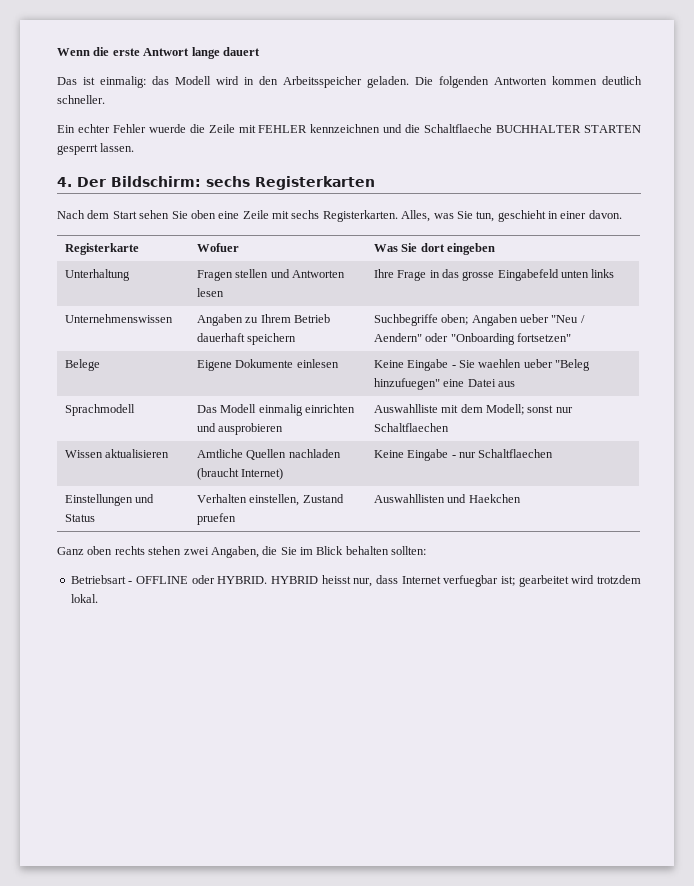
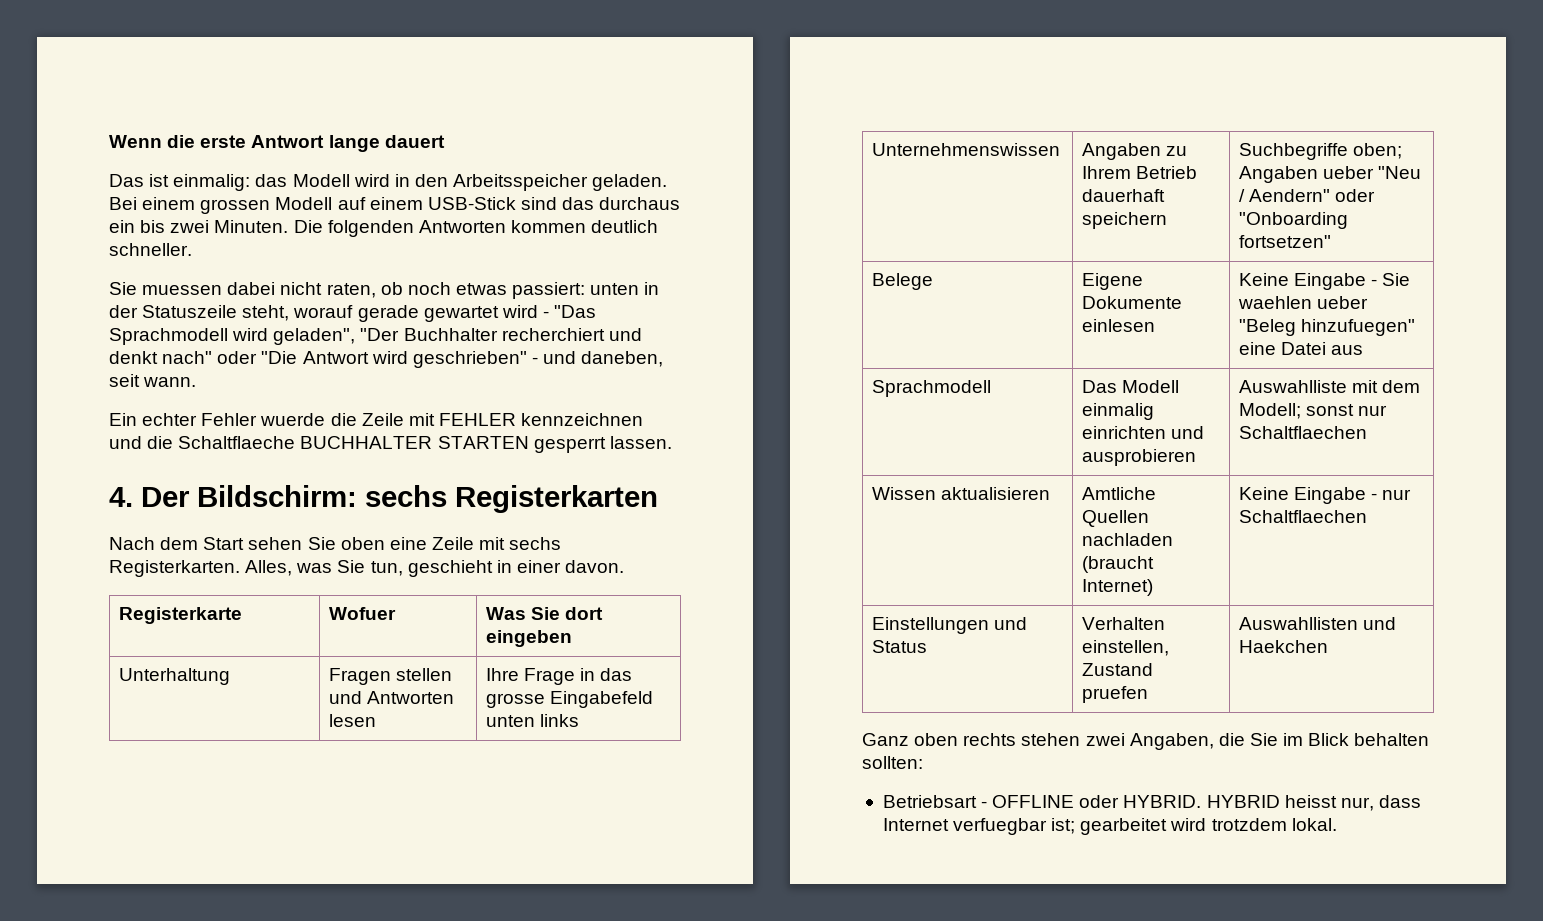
(409, 82) none -> [109,197,681,214] [109,220,289,233] Bei einem grossen Modell auf einem USB-Stick sind das durchaus ein bis zwei Minuten.
(105, 99) none -> [109,282,660,299] [109,305,597,322] [109,328,642,345] [109,351,664,368] [109,374,197,387] // Sie muessen dabei nicht raten, ob noch etwas passiert: unten in der Statuszeile steht, worauf gerade gewartet wird - "Das Sprachmodell wird geladen", "Der Buchhalter recherchiert und denkt nach" oder "Die Antwort wird geschrieben" - und daneben, seit wann.

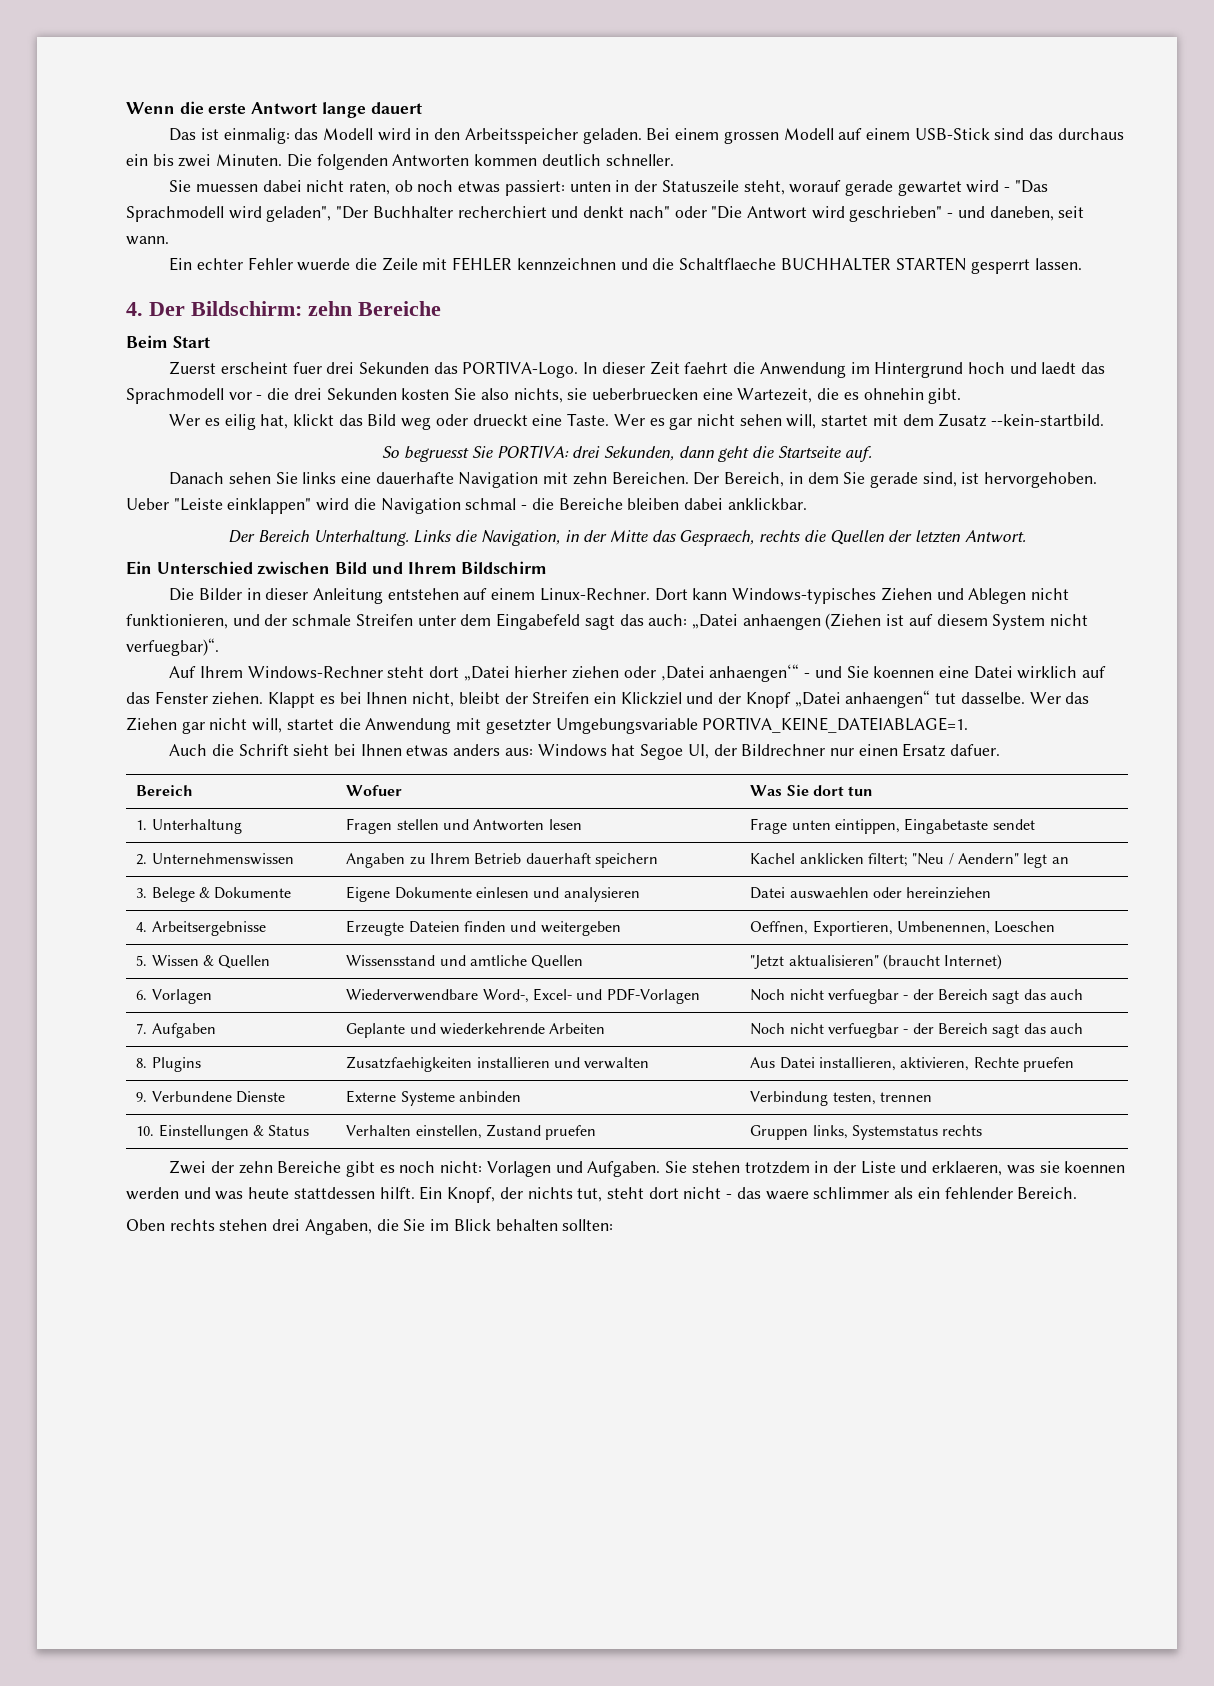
[365,485,658,513] [109,537,562,550] [109,560,625,577] [118,607,242,624] sechs Registerkarten // Nach dem Start sehen Sie oben eine Zeile mit sechs Registerkarten. Alles, was Sie tun, geschieht in einer davon. // Registerkarte -> [308,301,441,316] [126,335,210,348] [169,361,1106,378] [126,388,962,404] [169,413,1105,430] [382,445,872,462] [169,472,1098,488] [126,498,807,514] [228,530,1026,546] [126,561,548,575] [169,587,1070,604] [126,613,1089,630] [126,638,219,656] [169,664,1107,682] [126,690,1090,708] [126,717,969,734] [169,743,1001,760] [136,785,194,796] zehn Bereiche // Beim Start // Zuerst erscheint fuer drei Sekunden das PORTIVA-Logo. In dieser Zeit faehrt die Anwendung im Hintergrund hoch und laedt das Sprachmodell vor - die drei Sekunden kosten Sie also nichts, sie ueberbruecken eine Wartezeit, die es ohnehin gibt. // Wer es eilig hat, klickt das Bild weg oder drueckt eine Taste. Wer es gar nicht sehen will, startet mit dem Zusatz --kein-startbild. // So begruesst Sie PORTIVA: drei Sekunden, dann geht die Startseite auf. // Danach sehen Sie links eine dauerhafte Navigation mit zehn Bereichen. Der Bereich, in dem Sie gerade sind, ist hervorgehoben. Ueber "Leiste einklappen" wird die Navigation schmal - die Bereiche bleiben dabei anklickbar. // Der Bereich Unterhaltung. Links die Navigation, in der Mitte das Gespraech, rechts die Quellen der letzten Antwort. // Ein Unterschied zwischen Bild und Ihrem Bildschirm // Die Bilder in dieser Anleitung entstehen auf einem Linux-Rechner. Dort kann Windows-typisches Ziehen und Ablegen nicht funktionieren, und der schmale Streifen unter dem Eingabefeld sagt das auch: „Datei anhaengen (Ziehen ist auf diesem System nicht verfuegbar)“. // Auf Ihrem Windows-Rechner steht dort „Datei hierher ziehen oder ‚Datei anhaengen‘“ - und Sie koennen eine Datei wirklich auf das Fenster ziehen. Klappt es bei Ihnen nicht, bleibt der Streifen ein Klickziel und der Knopf „Datei anhaengen“ tut dasselbe. Wer das Ziehen gar nicht will, startet die Anwendung mit gesetzter Umgebungsvariable PORTIVA_KEINE_DATEIABLAGE=1. // Auch die Schrift sieht bei Ihnen etwas anders aus: Windows hat Segoe UI, der Bildrechner nur einen Ersatz dafuer. // Bereich
[485,630,572,647] eingeben // -> [848,786,874,796] [136,820,148,830] tun // 1.
[485,668,633,685] [485,691,654,708] [485,714,580,727] Ihre Frage in das grosse Eingabefeld unten links // -> [750,818,1035,834] [136,854,148,865] Frage unten eintippen, Eingabetaste sendet // 2.
[1238,143,1403,160] [1238,166,1422,183] [1238,189,1376,202] [1238,212,1348,229] [1238,235,1331,248] Suchbegriffe oben; Angaben ueber "Neu / Aendern" oder "Onboarding fortsetzen" // -> [750,853,1069,868] [136,888,148,898] Kachel anklicken filtert; "Neu / Aendern" legt an // 3.
(933, 281) none -> [198,887,292,899] & Dokumente
[1238,273,1411,290] [1237,296,1369,309] [1238,319,1416,336] [1238,342,1364,355] [871,380,991,397] [1081,380,1180,393] [1081,403,1154,420] [1081,426,1205,439] [1081,449,1196,466] [1238,380,1421,393] [1238,403,1388,419] [1238,426,1367,439] [871,487,1051,500] [1081,487,1156,500] [1081,510,1149,527] [1081,533,1173,546] | Keine Eingabe - Sie waehlen ueber "Beleg hinzufuegen" eine Datei aus // Sprachmodell | Das Modell einmalig einrichten und ausprobieren | Auswahlliste mit dem Modell; sonst nur Schaltflaechen // Wissen aktualisieren | Amtliche Quellen nachladen -> [533,887,640,902] [750,887,992,899] [136,921,266,936] [346,920,621,936] [750,920,1056,936] [136,955,271,969] [346,955,584,969] [750,955,879,969] und analysieren | Datei auswaehlen oder hereinziehen // 4. Arbeitsergebnisse | Erzeugte Dateien finden und weitergeben | Oeffnen, Exportieren, Umbenennen, Loeschen // 5. Wissen & Quellen | Wissensstand und amtliche Quellen | "Jetzt aktualisieren"
[1238,487,1412,504] [1238,510,1367,523] [871,617,1028,634] | Keine Eingabe - nur Schaltflaechen // Einstellungen und -> [136,989,212,1004] [346,988,700,1004] [750,989,1083,1004] [136,1023,216,1038] [346,1023,606,1038] [750,1023,1083,1038] [136,1057,201,1072] [346,1056,650,1072] [750,1057,1074,1072] [136,1091,285,1103] [346,1090,521,1106] [750,1091,932,1106] [136,1124,264,1140] // 6. Vorlagen | Wiederverwendbare Word-, Excel- und PDF-Vorlagen | Noch nicht verfuegbar - der Bereich sagt das auch // 7. Aufgaben | Geplante und wiederkehrende Arbeiten | Noch nicht verfuegbar - der Bereich sagt das auch // 8. Plugins | Zusatzfaehigkeiten installieren und verwalten | Aus Datei installieren, aktivieren, Rechte pruefen // 9. Verbundene Dienste | Externe Systeme anbinden | Verbindung testen, trennen // 10. Einstellungen &
[1238,617,1397,630] [1238,640,1328,653] [862,733,959,746] Auswahllisten und Haekchen // Ganz oben -> [750,1125,983,1140] [169,1160,1126,1177] [126,1186,1078,1203] [126,1219,165,1231] Gruppen links, Systemstatus rechts // Zwei der zehn Bereiche gibt es noch nicht: Vorlagen und Aufgaben. Sie stehen trotzdem in der Liste und erklaeren, was sie koennen werden und was heute stattdessen hilft. Ein Knopf, der nichts tut, steht dort nicht - das waere schlimmer als ein fehlender Bereich. // Oben
[1085,733,1125,746] zwei -> [272,1219,301,1231] drei
[882,795,1421,811] [882,818,1337,835] // Betriebsart - OFFLINE oder HYBRID. HYBRID heisst nur, dass Internet verfuegbar ist; gearbeitet wird trotzdem lokal. -> (614, 1225) none

